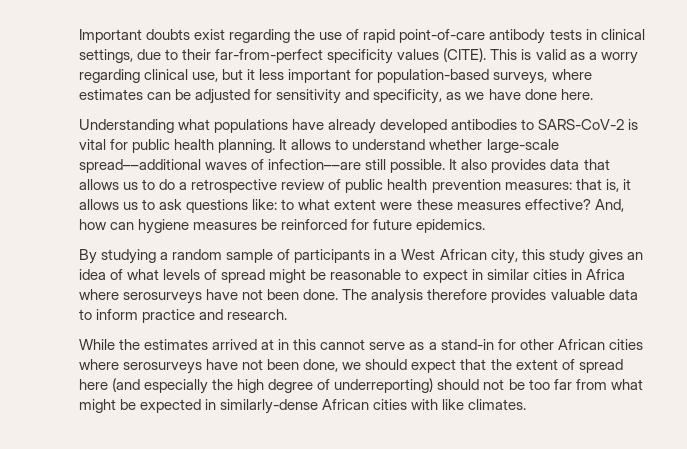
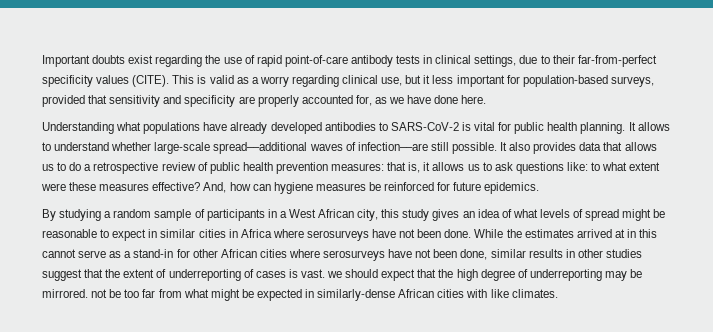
[551,69,592,80] [79,89,443,104] where estimates can be adjusted for sensitivity and specificity, -> [42,95,372,107] provided that sensitivity and specificity are properly accounted for,
[342,289,638,304] [79,309,288,323] The analysis therefore provides valuable data to inform practice and research. // -> (472, 233) none
(339, 365) none -> [490,249,642,258] [42,269,325,281] similar results in other studies suggest that the extent of underreporting of cases is vast.
[515,359,623,373] [79,378,480,394] extent of spread here (and especially the high degree of underreporting) should -> [456,269,643,281] [42,289,88,298] high degree of underreporting may be mirrored.

